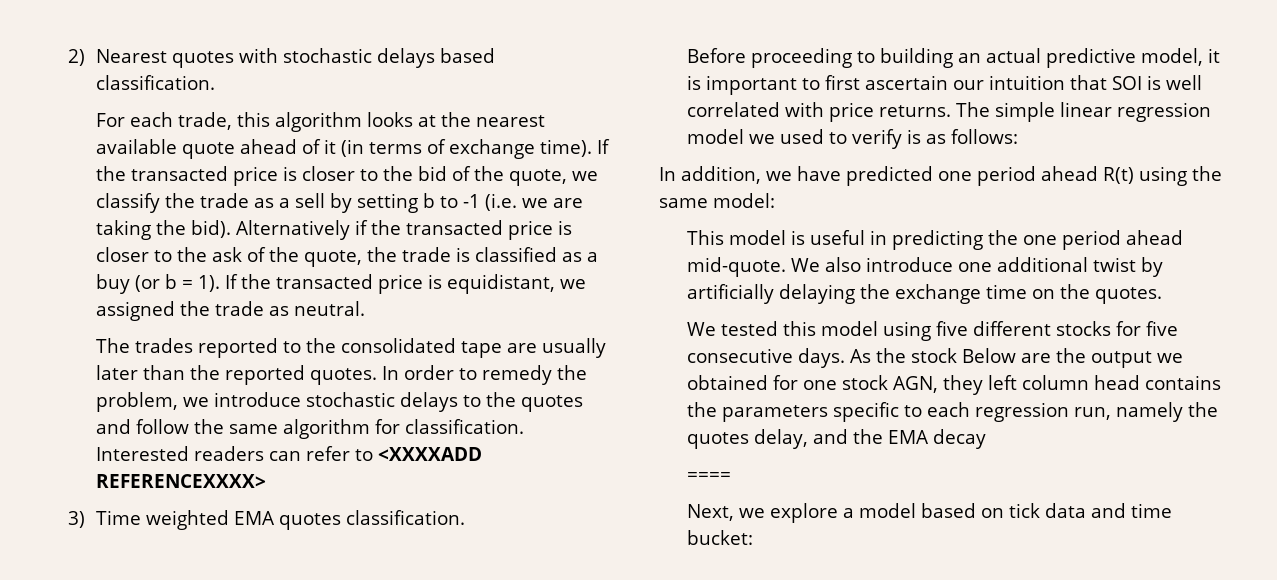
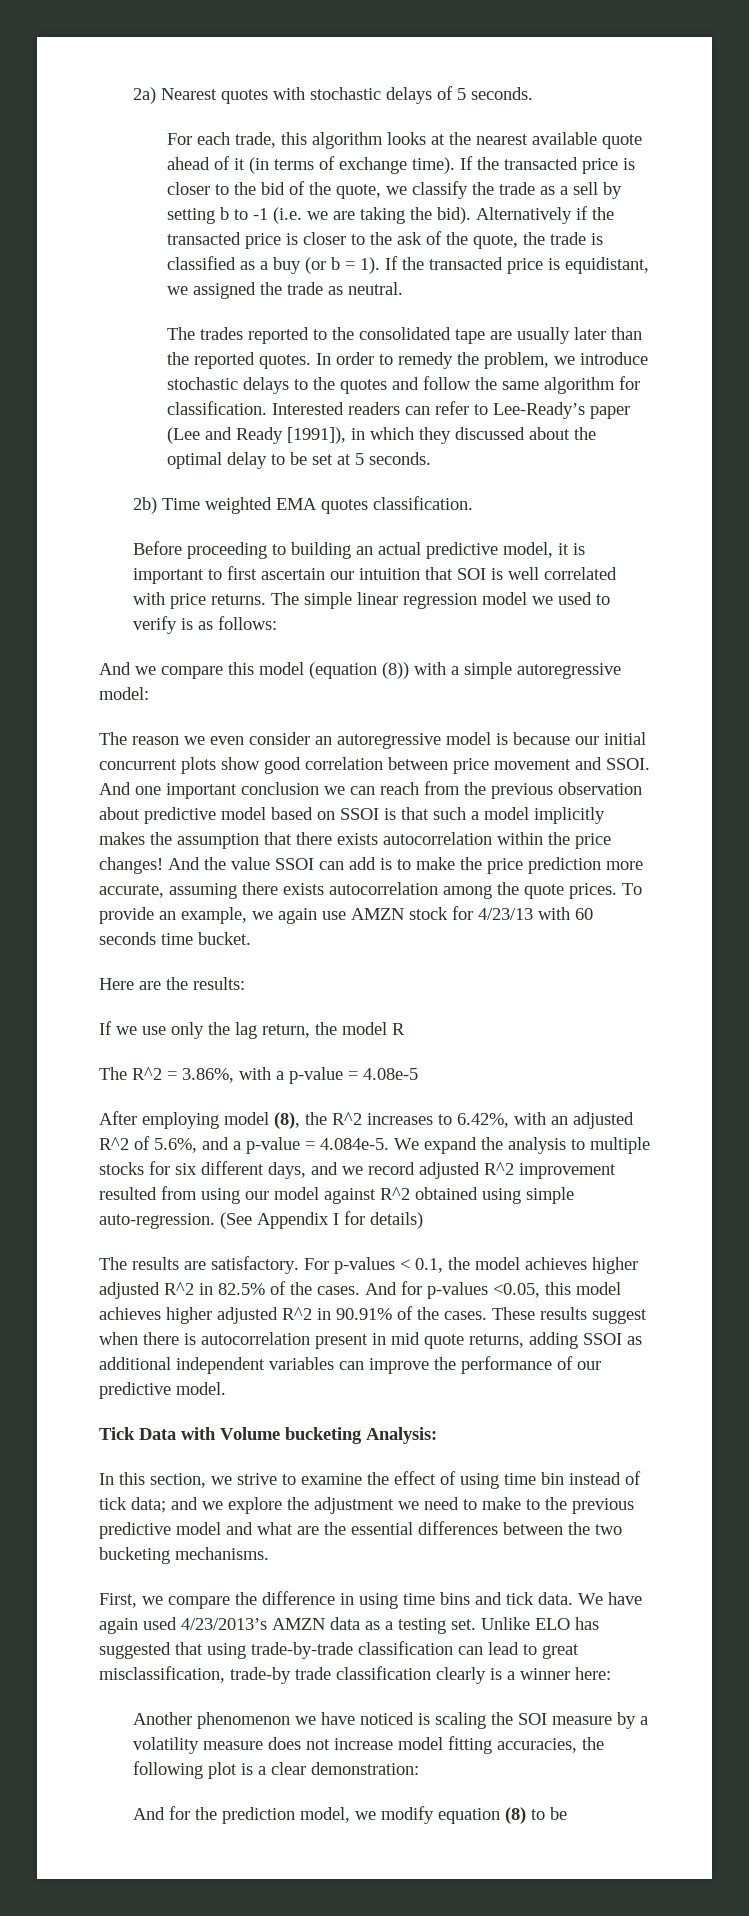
[67,49,85,66] 2) -> [132,87,156,104] 2a)
[439,48,495,63] [95,75,215,90] based classification. -> [436,86,533,100] of 5 seconds.
[377,447,482,461] [95,474,266,488] [67,511,85,528] <XXXXADD REFERENCEXXXX> // 3) -> [492,402,630,419] [166,427,596,444] [166,452,431,469] [132,497,157,514] Lee-Ready’s paper (Lee and Ready [1991]), in which they discussed about the optimal delay to be set at 5 seconds. // 2b)
[659,166,1222,186] [659,193,775,208] [686,230,1183,250] [686,257,1163,277] [686,284,1162,304] [686,321,1178,341] [686,348,1183,368] [686,375,1221,395] [686,402,1218,422] [686,429,986,449] [686,472,731,481] [686,503,1172,523] [686,530,753,545] In addition, we have predicted one period ahead R(t) using the same model: // This model is useful in predicting the one period ahead mid-quote. We also introduce one additional twist by artificially delaying the exchange time on the quotes. // We tested this model using five different stocks for five consecutive days. As the stock Below are the output we obtained for one stock AGN, they left column head contains the parameters specific to each regression run, namely the quotes delay, and the EMA decay // ==== // Next, we explore a model based on tick data and time bucket: -> [99,662,621,679] [99,687,149,700] [99,732,646,749] [99,757,650,774] [99,781,642,799] [99,807,605,824] [99,832,611,849] [99,857,643,874] [99,882,642,899] [99,906,593,924] [99,932,251,945] [99,977,245,990] [99,1021,405,1039] [99,1067,418,1084] [99,1111,634,1129] [99,1136,650,1154] [99,1161,616,1179] [99,1186,574,1204] [99,1211,423,1229] [99,1256,638,1274] [99,1281,621,1299] [99,1306,647,1324] [99,1332,642,1349] [99,1356,601,1374] [99,1382,226,1399] [99,1427,437,1444] [99,1471,641,1489] [99,1497,634,1514] [99,1521,622,1539] [99,1547,269,1564] [99,1591,642,1609] [99,1617,599,1634] [99,1641,579,1659] [99,1666,611,1684] [132,1712,648,1729] [132,1736,604,1754] [132,1761,419,1779] [132,1806,567,1824] And we compare this model (equation (8)) with a simple autoregressive model: // The reason we even consider an autoregressive model is because our initial concurrent plots show good correlation between price movement and SSOI. And one important conclusion we can reach from the previous observation about predictive model based on SSOI is that such a model implicitly makes the assumption that there exists autocorrelation within the price changes! And the value SSOI can add is to make the price prediction more accurate, assuming there exists autocorrelation among the quote prices. To provide an example, we again use AMZN stock for 4/23/13 with 60 seconds time bucket. // Here are the results: // If we use only the lag return, the model R // The R^2 = 3.86%, with a p-value = 4.08e-5 // After employing model (8), the R^2 increases to 6.42%, with an adjusted R^2 of 5.6%, and a p-value = 4.084e-5. We expand the analysis to multiple stocks for six different days, and we record adjusted R^2 improvement resulted from using our model against R^2 obtained using simple auto-regression. (See Appendix I for details) // The results are satisfactory. For p-values < 0.1, the model achieves higher adjusted R^2 in 82.5% of the cases. And for p-values <0.05, this model achieves higher adjusted R^2 in 90.91% of the cases. These results suggest when there is autocorrelation present in mid quote returns, adding SSOI as additional independent variables can improve the performance of our predictive model. // Tick Data with Volume bucketing Analysis: // In this section, we strive to examine the effect of using time bin instead of tick data; and we explore the adjustment we need to make to the previous predictive model and what are the essential differences between the two bucketing mechanisms. // First, we compare the difference in using time bins and tick data. We have again used 4/23/2013’s AMZN data as a testing set. Unlike ELO has suggested that using trade-by-trade classification can lead to great misclassification, trade-by trade classification clearly is a winner here: // Another phenomenon we have noticed is scaling the SOI measure by a volatility measure does not increase model fitting accuracies, the following plot is a clear demonstration: // And for the prediction model, we modify equation (8) to be

